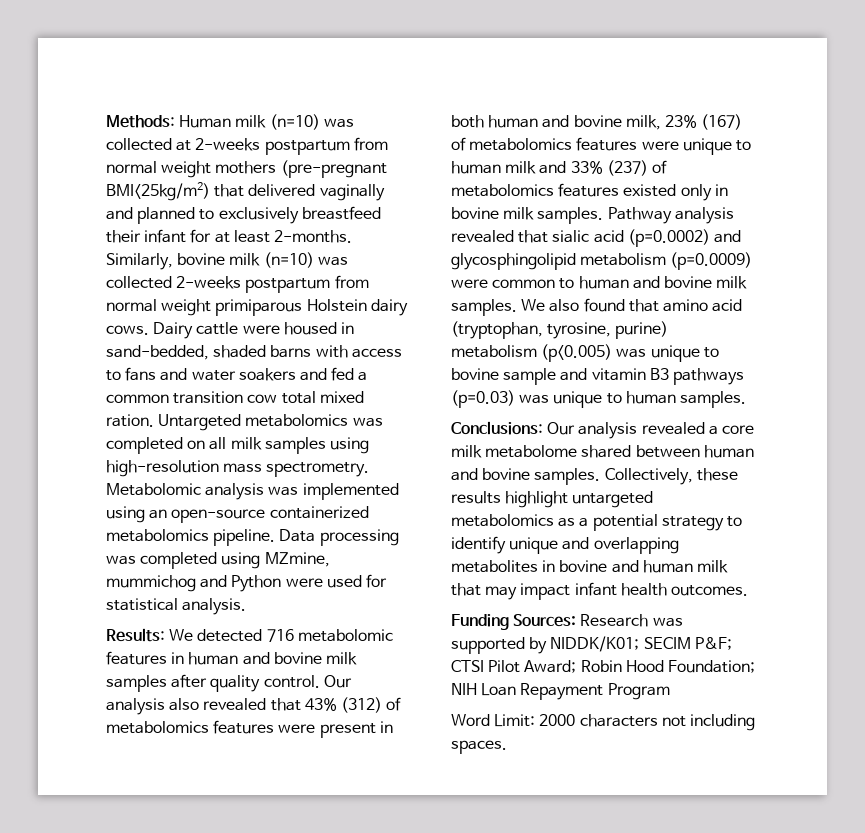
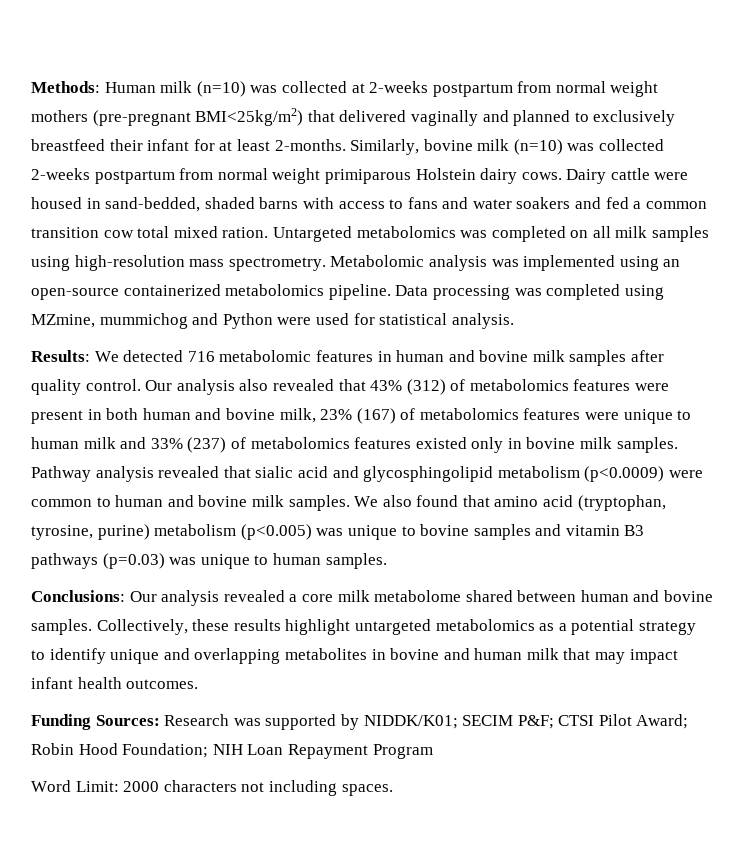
[627,229,710,247] (p=0.0002) -> (328, 472) none
[670,252,753,270] (p=0.0009) -> [584,466,665,482] (p<0.0009)
[503,368,557,385] sample -> [473,524,531,540] samples

